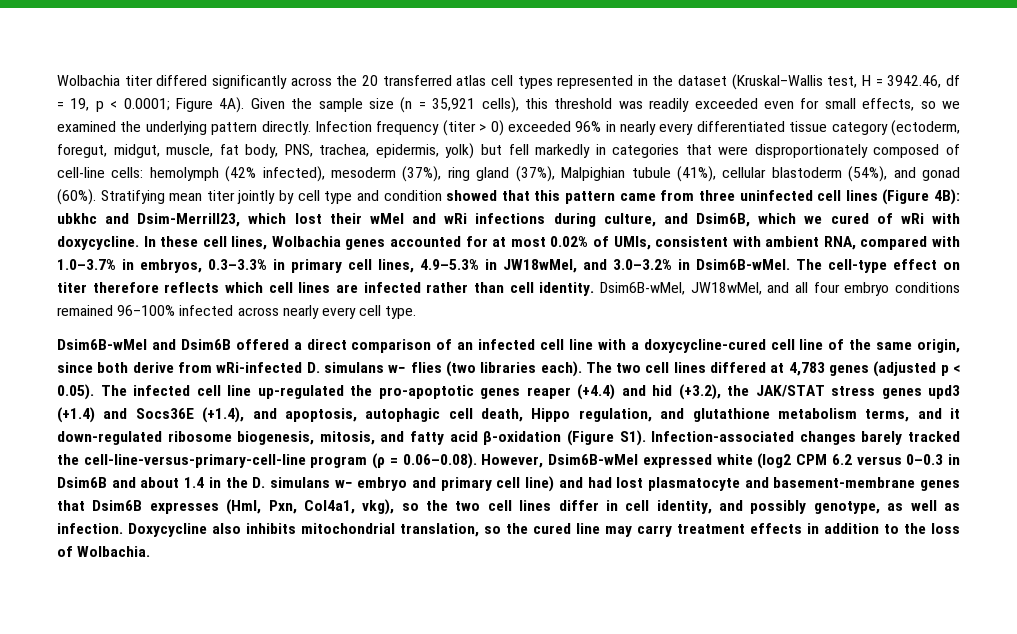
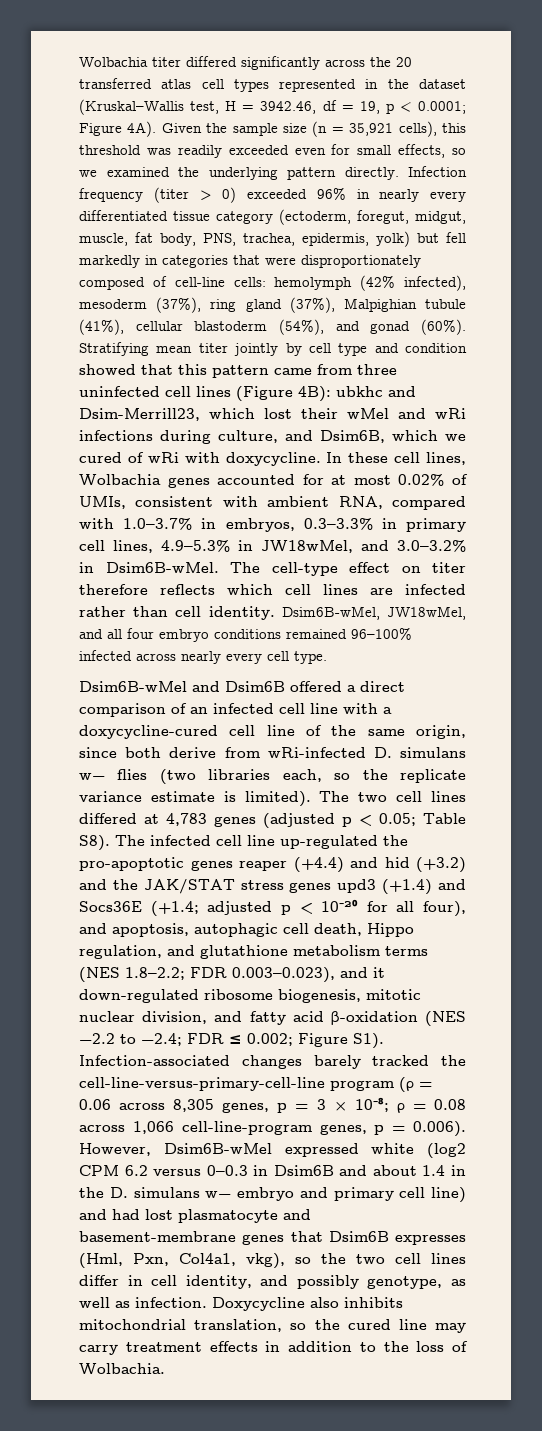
[540,361,582,377] each). -> [282,769,466,783] [79,791,311,807] each, so the replicate variance estimate is limited).
[57,384,94,400] 0.05). -> [379,813,466,826] [79,835,110,851] 0.05; Table S8).
[678,384,721,400] (+3.2), -> [416,857,466,873] [79,879,107,890] (+3.2) and
[202,407,245,423] (+1.4), -> [150,899,466,917] (+1.4; adjusted p < 10⁻²⁰ for all four),
[865,409,910,422] terms, -> [385,946,428,956] [79,967,335,983] terms (NES 1.8–2.2; FDR 0.003–0.023),
[319,431,375,445] mitosis, -> [366,989,421,1000] [79,1011,208,1024] mitotic nuclear division,
[566,430,614,446] (Figure -> [424,1011,466,1026] [79,1033,348,1047] (NES −2.2 to −2.4; FDR ≤ 0.002; Figure
[402,453,477,469] 0.06–0.08). -> [79,1097,466,1113] [79,1121,466,1137] 0.06 across 8,305 genes, p = 3 × 10⁻⁸; ρ = 0.08 across 1,066 cell-line-program genes, p = 0.006).

